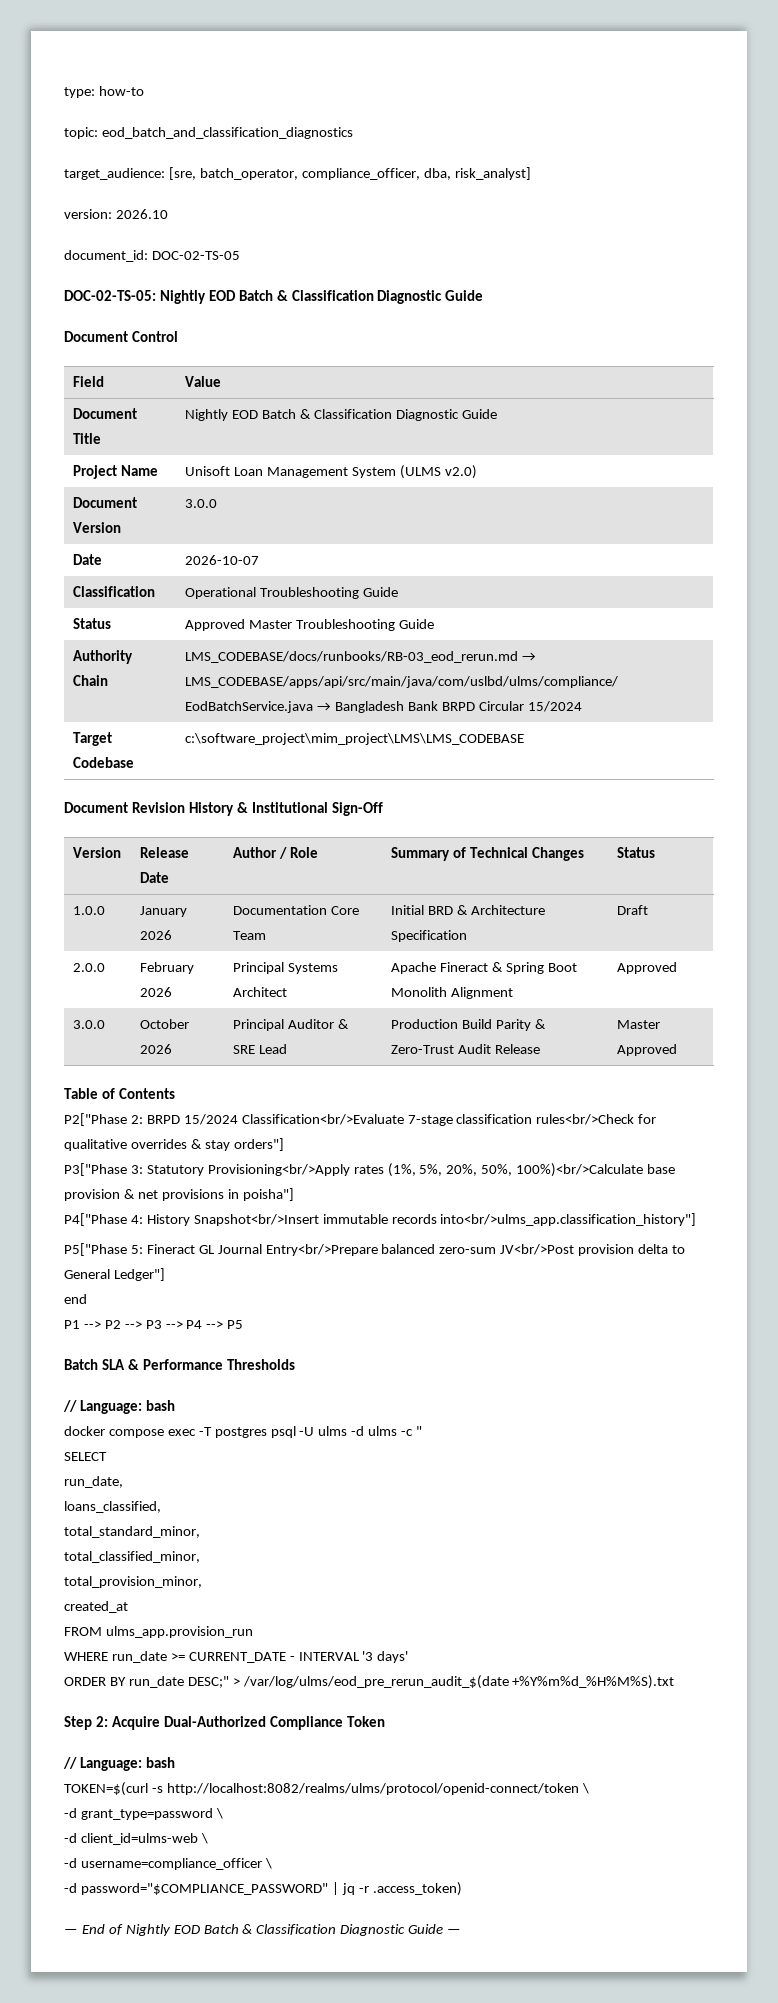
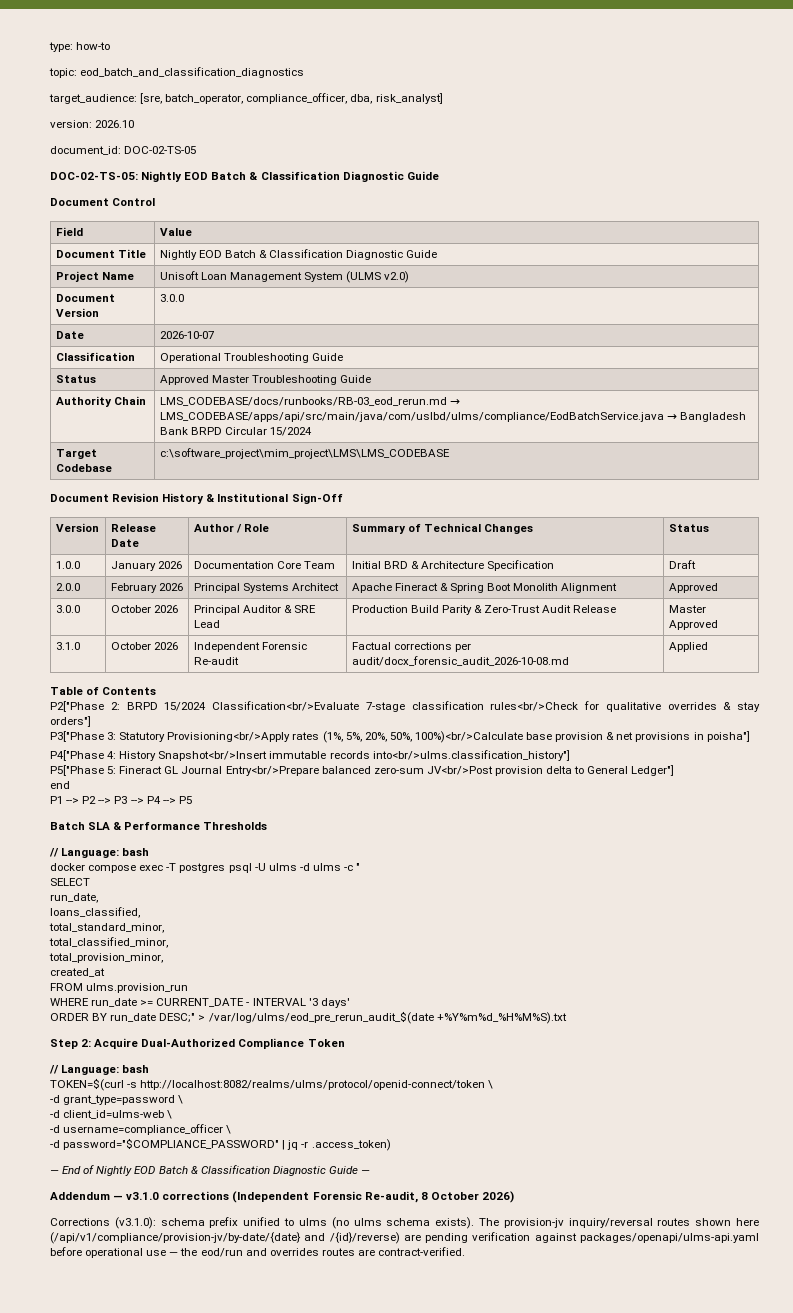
(678, 1050) none -> [55,642,80,650] [110,642,178,650] [193,642,307,652] [193,657,239,665] [351,642,472,652] [351,656,569,666] [668,642,708,652] // 3.1.0 | October 2026 | Independent Forensic Re-audit | Factual corrections per audit/docx_forensic_audit_2026-10-08.md | Applied
[440,1213,697,1226] into<br/>ulms_app.classification_history"] -> [372,750,570,761] into<br/>ulms.classification_history"]
[105,1626,253,1638] ulms_app.provision_run -> [86,983,189,993] ulms.provision_run
(462, 1931) none -> [50,1191,514,1203] [50,1217,759,1229] [50,1232,759,1244] [50,1247,466,1258] // Addendum — v3.1.0 corrections (Independent Forensic Re-audit, 8 October 2026) // Corrections (v3.1.0): schema prefix unified to ulms (no ulms schema exists). The provision-jv inquiry/reversal routes shown here (/api/v1/compliance/provision-jv/by-date/{date} and /{id}/reverse) are pending verification against packages/openapi/ulms-api.yaml before operational use — the eod/run and overrides routes are contract-verified.

